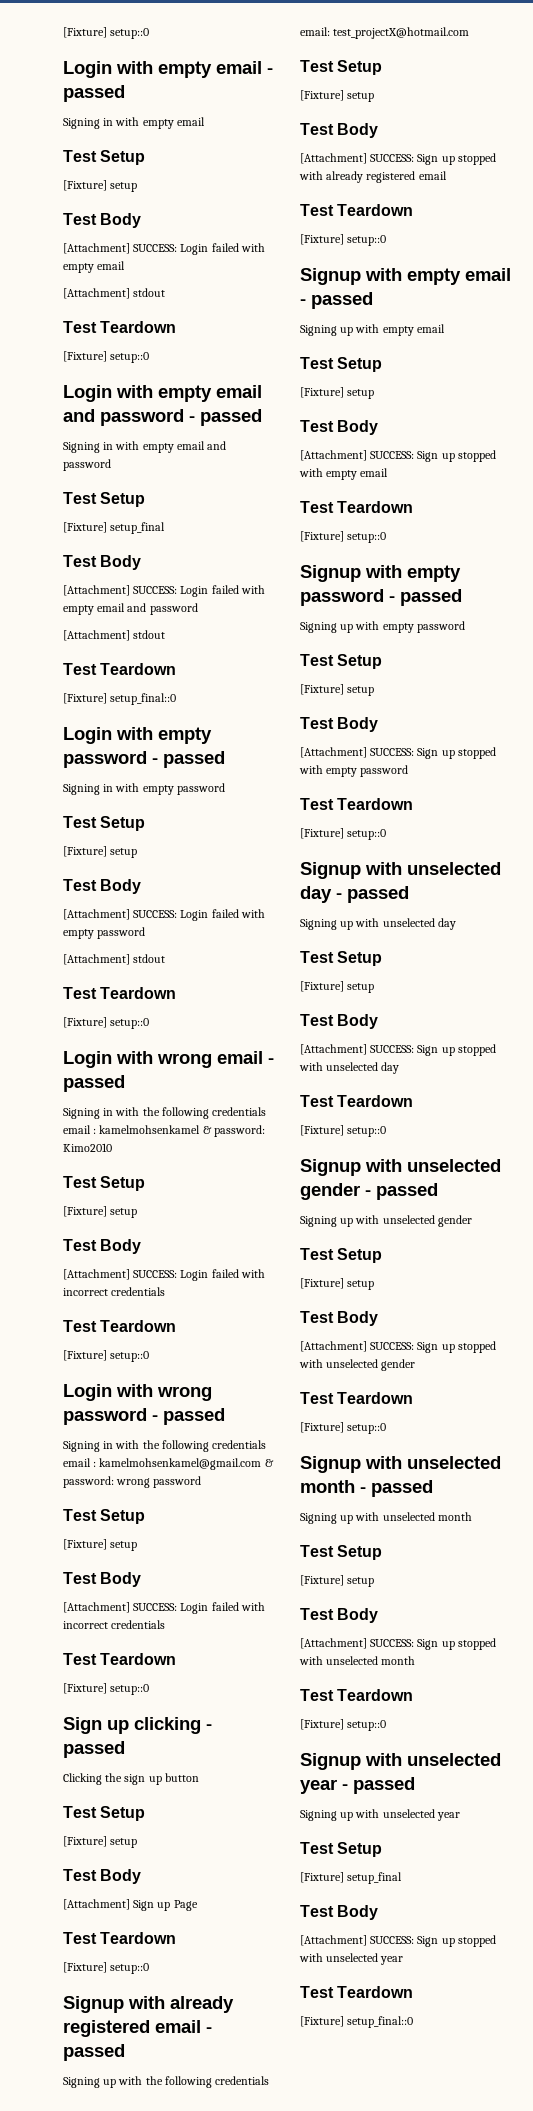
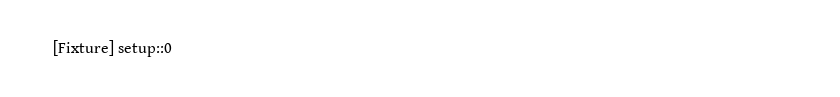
[63,27,150,39] [63,61,273,78] [63,85,125,102] [63,117,205,129] [63,150,146,165] [63,180,138,192] [63,213,142,228] [63,243,265,255] [63,261,126,273] [63,288,166,299] [63,321,177,333] [63,351,150,363] [63,385,262,402] [63,409,262,426] [63,441,227,453] [63,459,111,471] [63,492,146,507] [63,522,166,534] [63,555,142,570] [63,585,265,597] [63,603,198,615] [63,630,166,641] [63,663,177,675] [63,693,177,705] [63,727,212,744] [63,751,225,768] [63,783,225,795] [63,816,146,831] [63,846,138,858] [63,879,142,894] [63,909,265,921] [63,927,146,939] [63,954,166,965] [63,987,177,999] [63,1017,150,1029] [63,1051,274,1068] [63,1075,125,1092] [63,1107,267,1119] [63,1125,265,1137] [63,1143,112,1152] [63,1176,146,1191] [63,1206,138,1218] [63,1239,142,1254] [63,1269,265,1281] [63,1287,166,1296] [63,1320,177,1332] [63,1350,150,1362] [63,1384,212,1401] [63,1408,225,1425] [63,1440,267,1452] [63,1458,274,1470] [63,1476,202,1488] [63,1509,146,1524] [63,1539,138,1551] [63,1572,142,1587] [63,1602,265,1614] [63,1620,166,1629] [63,1653,177,1665] [63,1683,150,1695] [63,1717,212,1734] [63,1741,125,1758] [63,1773,199,1785] [63,1806,146,1821] [63,1836,138,1848] [63,1869,142,1884] [63,1899,198,1911] [63,1932,177,1944] [63,1962,150,1974] [63,1996,234,2013] [63,2020,212,2037] [63,2044,125,2061] [63,2076,270,2088] [300,27,470,39] [300,60,383,75] [300,90,375,102] [300,123,379,138] [300,153,496,165] [299,171,447,183] [300,204,414,216] [300,234,387,246] [300,268,511,285] [300,292,373,309] [300,324,445,336] [300,357,383,372] [300,387,375,399] [300,420,379,435] [300,450,496,462] [299,468,389,480] [300,501,414,513] [300,531,387,543] [300,565,461,582] [300,589,462,606] [300,621,465,633] [300,654,383,669] [300,684,375,696] [300,717,379,732] [300,747,496,759] [299,765,409,777] [300,798,414,810] [300,828,387,840] [300,862,501,879] [300,886,409,903] [300,918,456,930] [300,951,383,966] [300,981,375,993] [300,1014,379,1029] [300,1044,496,1056] [299,1062,400,1074] [300,1095,414,1107] [300,1125,387,1137] [300,1159,501,1176] [300,1183,438,1200] [300,1215,472,1227] [300,1248,383,1263] [300,1278,375,1290] [300,1311,379,1326] [300,1341,496,1353] [299,1359,416,1371] [300,1392,414,1404] [300,1422,387,1434] [300,1456,501,1473] [300,1480,433,1497] [300,1512,472,1524] [300,1545,383,1560] [300,1575,375,1587] [300,1608,379,1623] [300,1638,496,1650] [299,1656,416,1665] [300,1689,414,1701] [300,1719,387,1731] [300,1753,501,1770] [300,1777,415,1794] [300,1809,460,1821] [300,1842,383,1857] [300,1872,403,1884] [300,1905,379,1920] [300,1935,496,1947] [299,1953,404,1965] [300,1986,414,1998] [300,2016,414,2028] [Fixture] setup::0 // Login with empty email - passed // Signing in with empty email // Test Setup // [Fixture] setup // Test Body // [Attachment] SUCCESS: Login failed with empty email // [Attachment] stdout // Test Teardown // [Fixture] setup::0 // Login with empty email and password - passed // Signing in with empty email and password // Test Setup // [Fixture] setup_final // Test Body // [Attachment] SUCCESS: Login failed with empty email and password // [Attachment] stdout // Test Teardown // [Fixture] setup_final::0 // Login with empty password - passed // Signing in with empty password // Test Setup // [Fixture] setup // Test Body // [Attachment] SUCCESS: Login failed with empty password // [Attachment] stdout // Test Teardown // [Fixture] setup::0 // Login with wrong email - passed // Signing in with the following credentials email : kamelmohsenkamel & password: Kimo2010 // Test Setup // [Fixture] setup // Test Body // [Attachment] SUCCESS: Login failed with incorrect credentials // Test Teardown // [Fixture] setup::0 // Login with wrong password - passed // Signing in with the following credentials email : kamelmohsenkamel@gmail.com & password: wrong password // Test Setup // [Fixture] setup // Test Body // [Attachment] SUCCESS: Login failed with incorrect credentials // Test Teardown // [Fixture] setup::0 // Sign up clicking - passed // Clicking the sign up button // Test Setup // [Fixture] setup // Test Body // [Attachment] Sign up Page // Test Teardown // [Fixture] setup::0 // Signup with already registered email - passed // Signing up with the following credentials email: test_projectX@hotmail.com // Test Setup // [Fixture] setup // Test Body // [Attachment] SUCCESS: Sign up stopped with already registered email // Test Teardown // [Fixture] setup::0 // Signup with empty email - passed // Signing up with empty email // Test Setup // [Fixture] setup // Test Body // [Attachment] SUCCESS: Sign up stopped with empty email // Test Teardown // [Fixture] setup::0 // Signup with empty password - passed // Signing up with empty password // Test Setup // [Fixture] setup // Test Body // [Attachment] SUCCESS: Sign up stopped with empty password // Test Teardown // [Fixture] setup::0 // Signup with unselected day - passed // Signing up with unselected day // Test Setup // [Fixture] setup // Test Body // [Attachment] SUCCESS: Sign up stopped with unselected day // Test Teardown // [Fixture] setup::0 // Signup with unselected gender - passed // Signing up with unselected gender // Test Setup // [Fixture] setup // Test Body // [Attachment] SUCCESS: Sign up stopped with unselected gender // Test Teardown // [Fixture] setup::0 // Signup with unselected month - passed // Signing up with unselected month // Test Setup // [Fixture] setup // Test Body // [Attachment] SUCCESS: Sign up stopped with unselected month // Test Teardown // [Fixture] setup::0 // Signup with unselected year - passed // Signing up with unselected year // Test Setup // [Fixture] setup_final // Test Body // [Attachment] SUCCESS: Sign up stopped with unselected year // Test Teardown // [Fixture] setup_final::0 -> [53,40,173,57] [Fixture] setup::0

